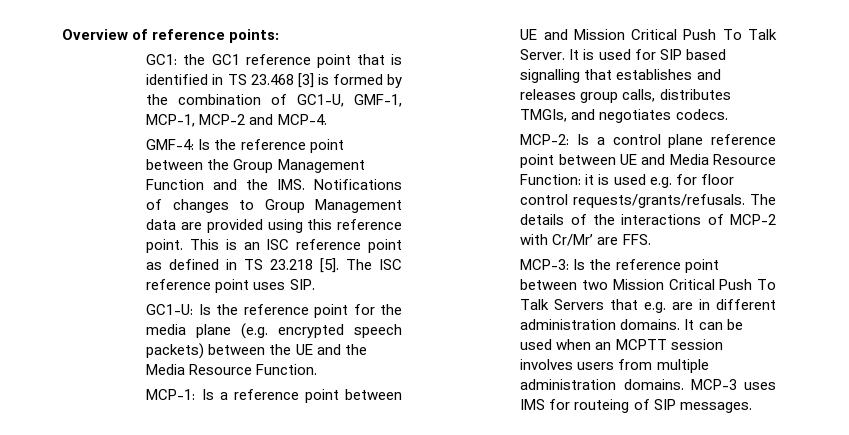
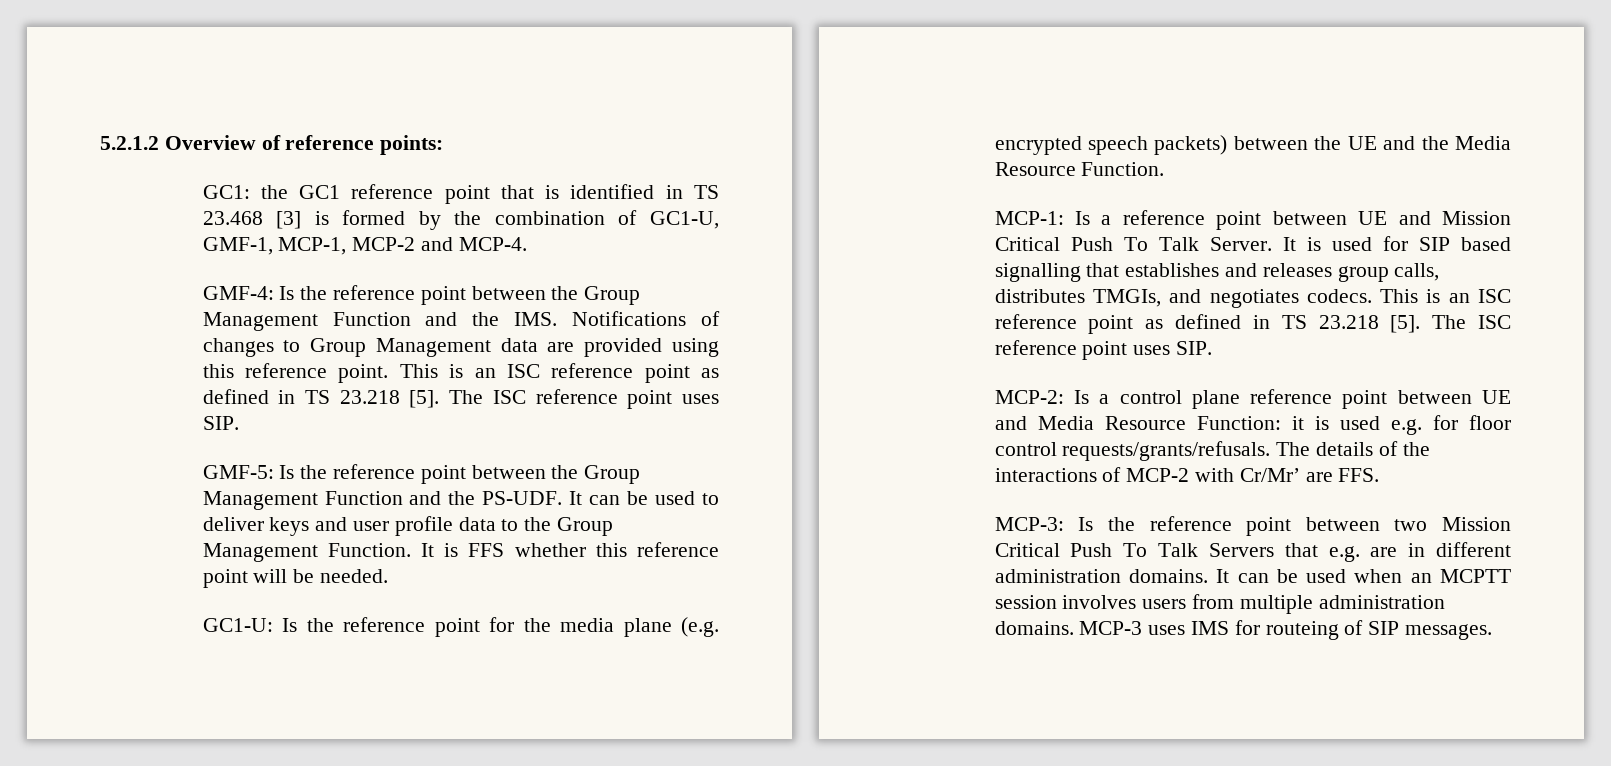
(62, 34) none -> [100,136,159,150] 5.2.1.2
(315, 284) none -> [202,464,641,484] [202,491,720,510] [202,516,614,536] [202,542,719,562] [202,569,389,588] // GMF-5: Is the reference point between the Group Management Function and the PS-UDF. It can be used to deliver keys and user profile data to the Group Management Function. It is FFS whether this reference point will be needed.
(728, 114) none -> [1380,289,1511,303] [994,314,1511,334] [994,340,1213,360] This is an ISC reference point as defined in TS 23.218 [5]. The ISC reference point uses SIP.

